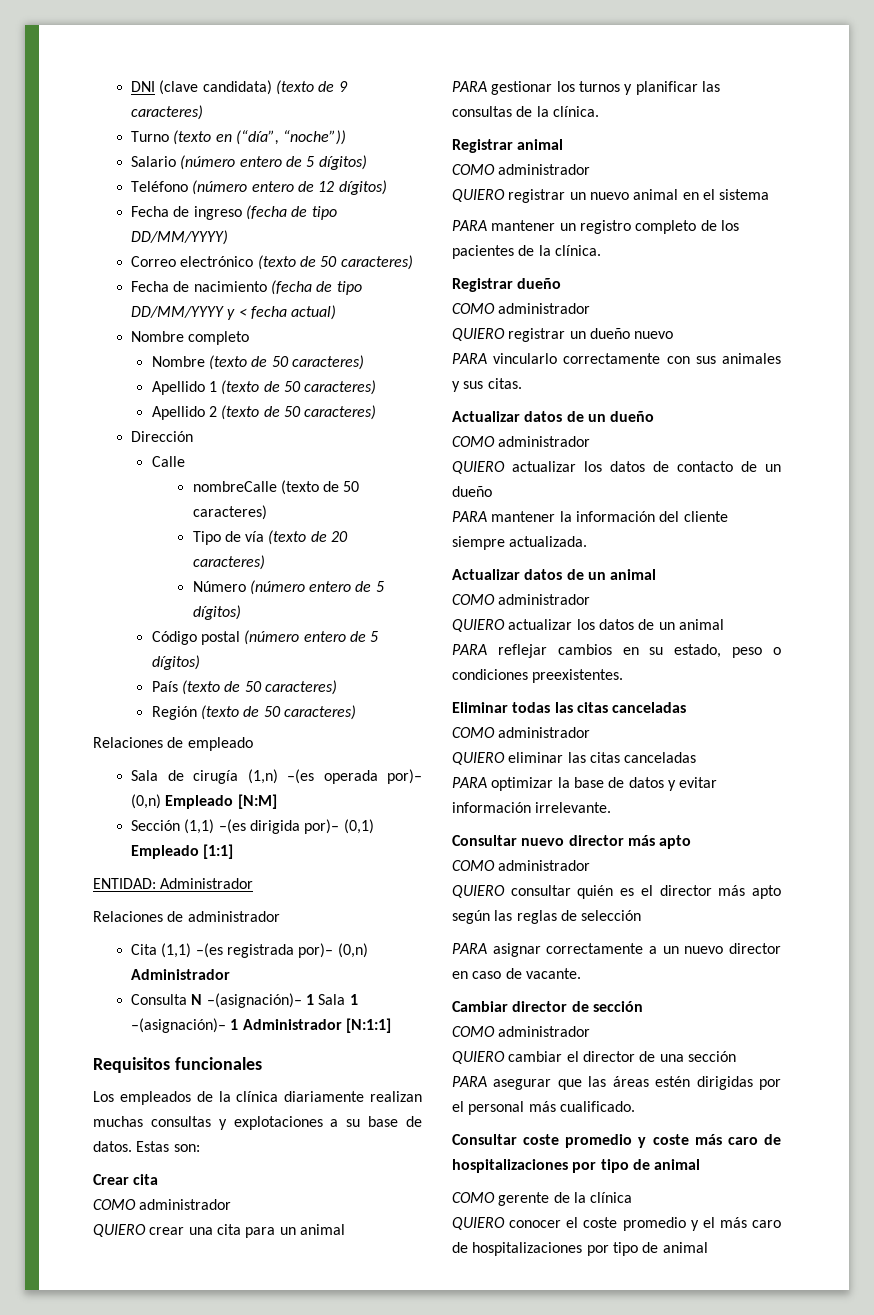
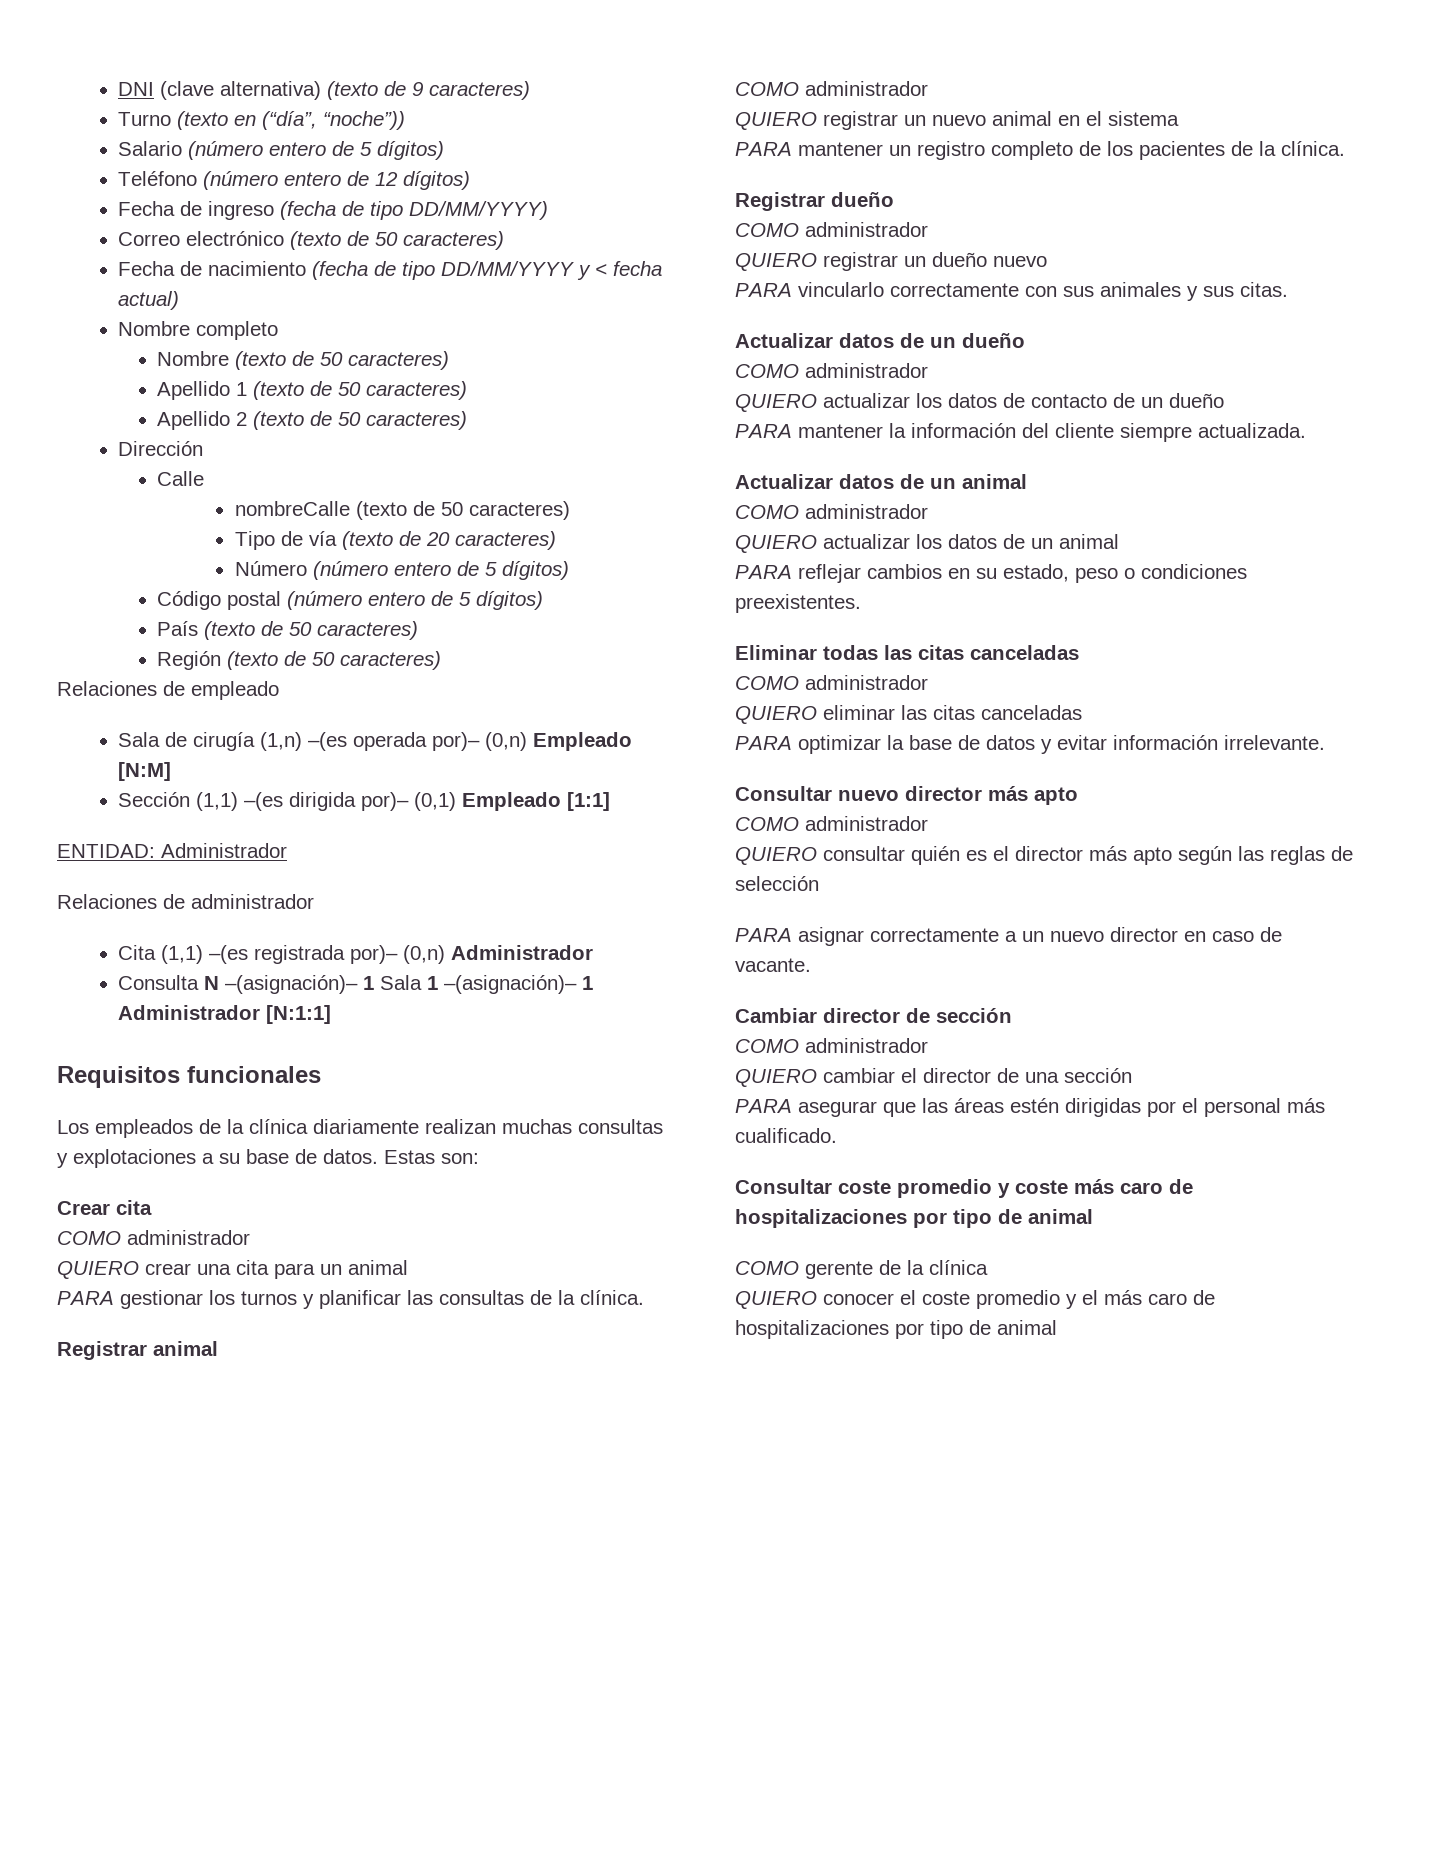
[202,80,272,95] candidata) -> [220,81,322,100] alternativa)

